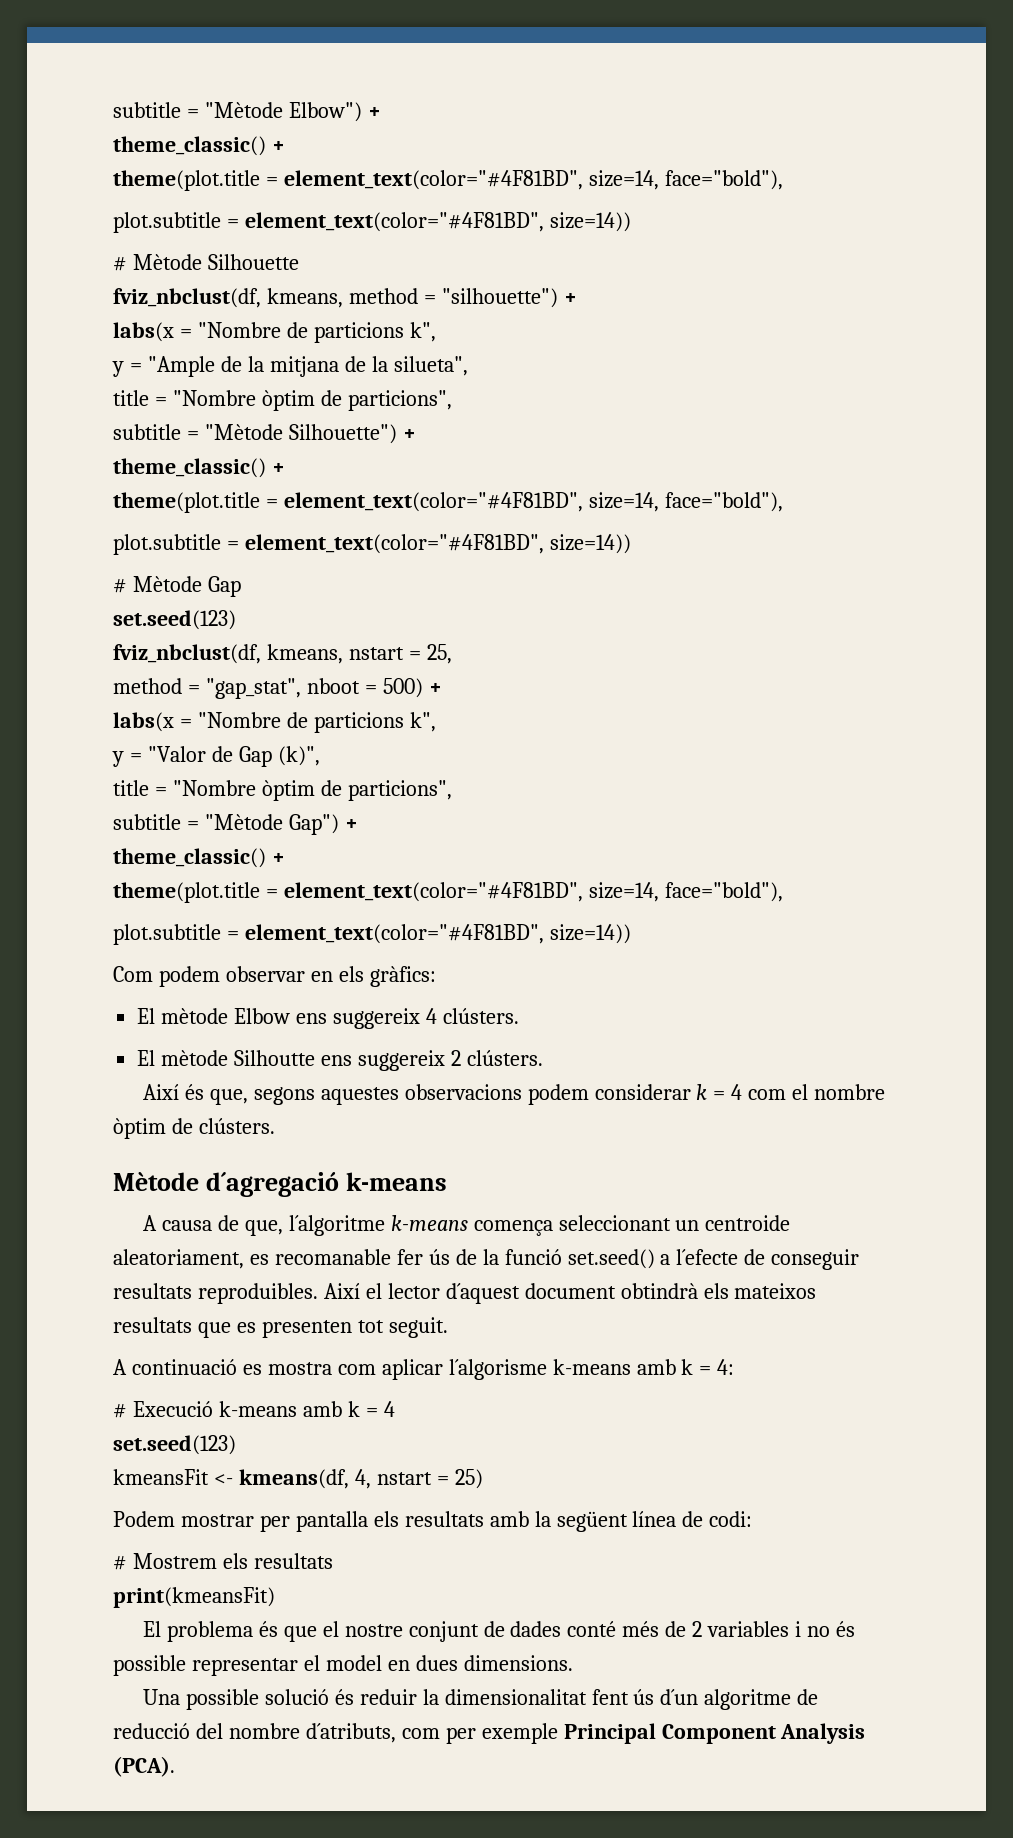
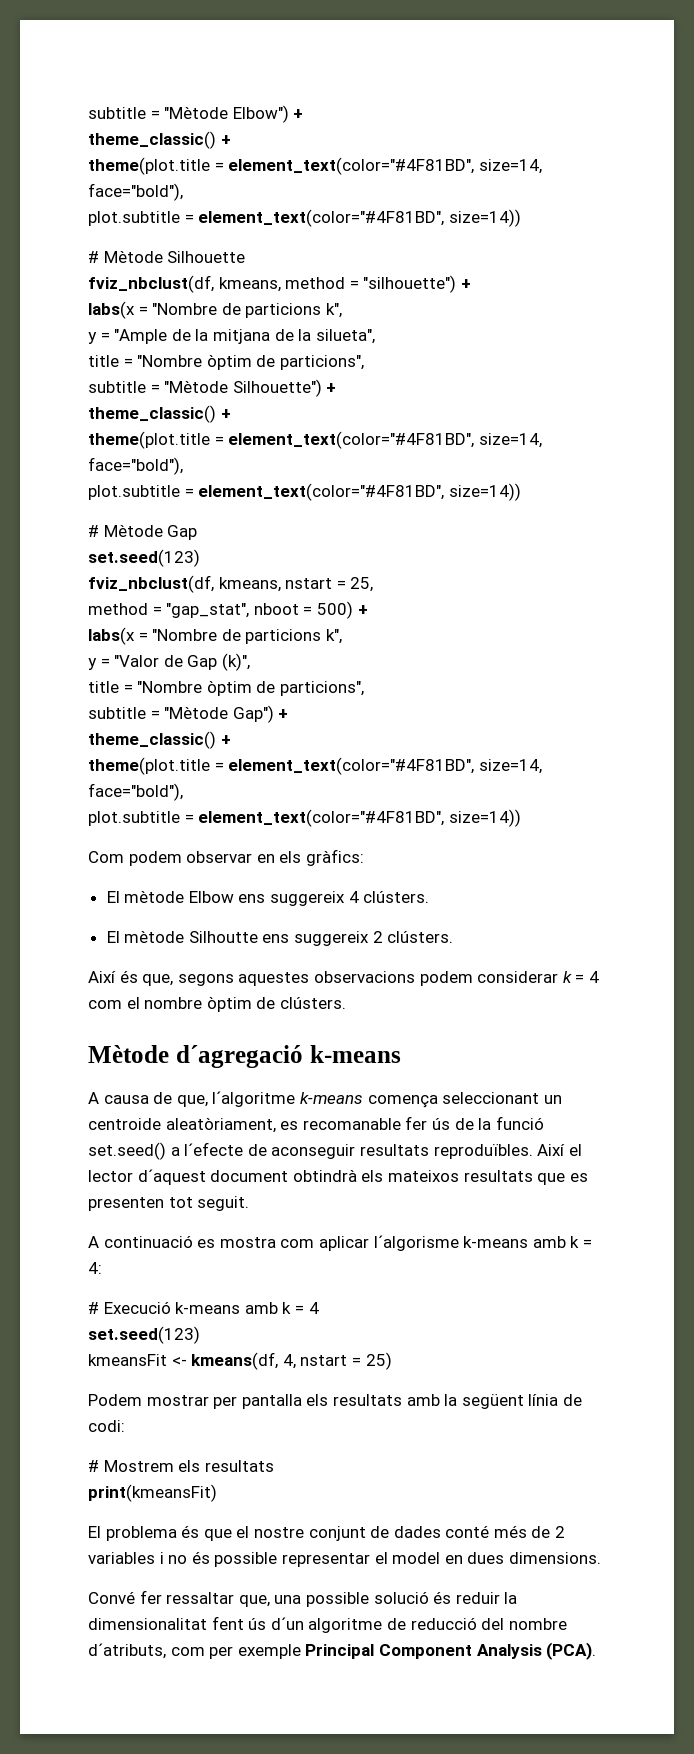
[113,1249,244,1269] aleatoriament, -> [165,1117,276,1133] aleatòriament,
[771,1249,860,1270] [113,1283,318,1304] conseguir resultats reproduibles. -> [271,1144,533,1159] aconseguir resultats reproduïbles.
[632,1511,677,1527] línea -> [528,1394,559,1406] línia
[142,1689,180,1705] Una -> [88,1590,302,1607] Convé fer ressaltar que, una

